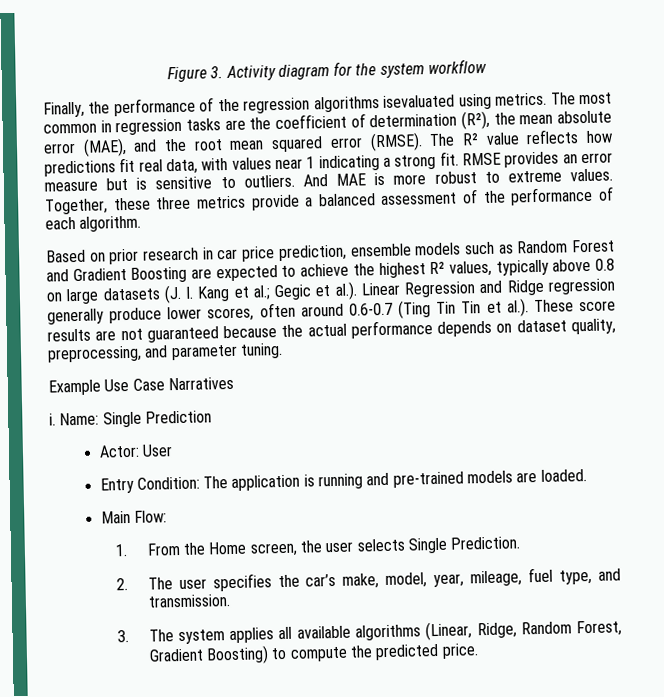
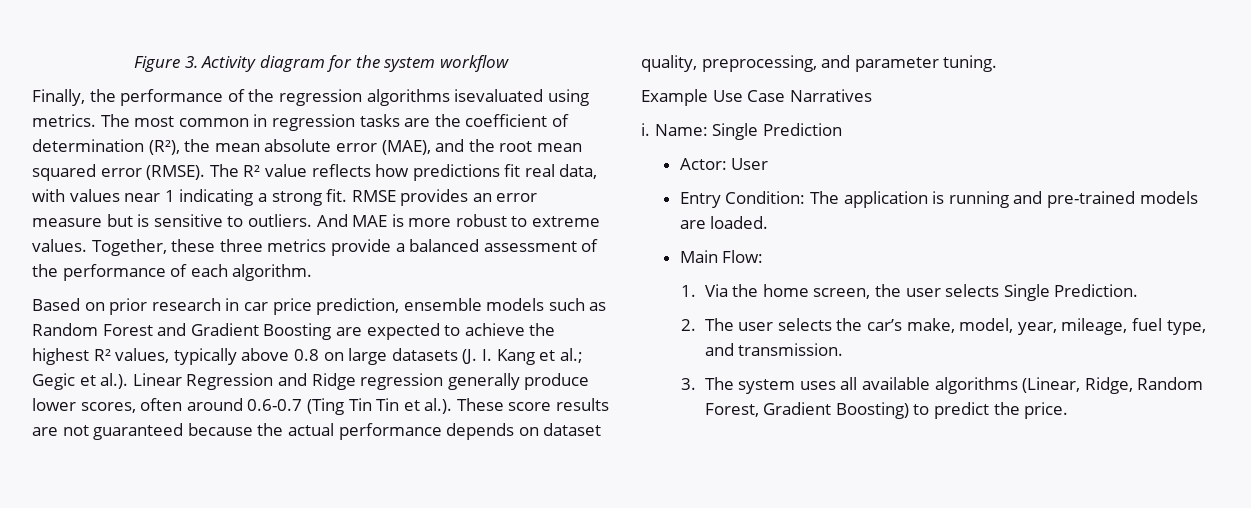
[146,541,247,556] From the Home -> [704,284,809,297] Via the home
[212,573,272,592] specifies -> [777,318,832,331] selects
[229,627,275,644] applies -> [799,381,836,390] uses
[289,643,440,662] compute the predicted -> [934,402,1020,419] predict the

